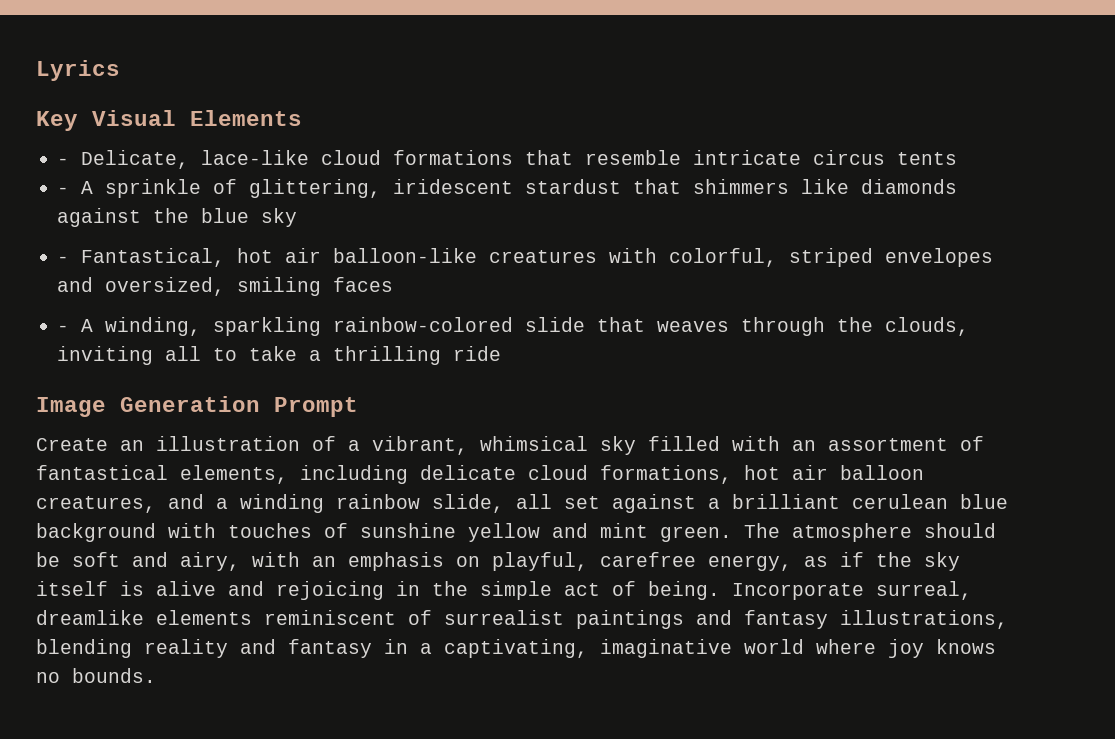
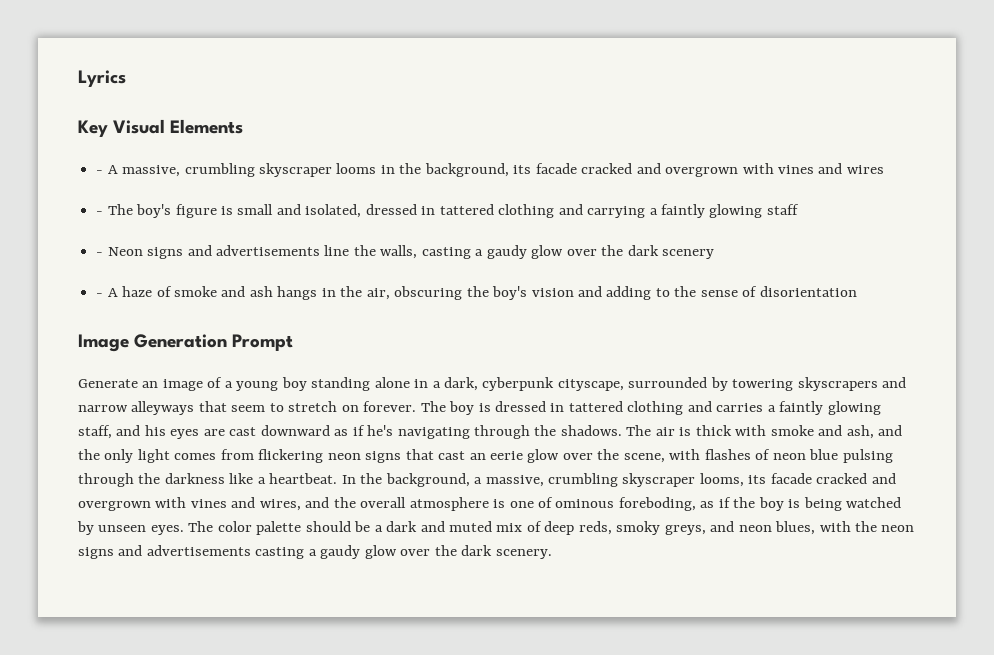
[81,150,958,169] [57,179,958,198] [57,208,298,227] [57,248,994,267] [57,277,394,296] [57,317,970,336] [57,346,502,365] [36,396,358,417] [36,436,984,455] [36,465,924,484] [36,494,1008,513] [36,523,996,542] [36,552,960,571] [36,581,972,600] [36,610,1008,629] [36,639,996,658] [36,668,156,683] Delicate, lace-like cloud formations that resemble intricate circus tents // - A sprinkle of glittering, iridescent stardust that shimmers like diamonds against the blue sky // - Fantastical, hot air balloon-like creatures with colorful, striped envelopes and oversized, smiling faces // - A winding, sparkling rainbow-colored slide that weaves through the clouds, inviting all to take a thrilling ride // Image Generation Prompt // Create an illustration of a vibrant, whimsical sky filled with an assortment of fantastical elements, including delicate cloud formations, hot air balloon creatures, and a winding rainbow slide, all set against a brilliant cerulean blue background with touches of sunshine yellow and mint green. The atmosphere should be soft and airy, with an emphasis on playful, carefree energy, as if the sky itself is alive and rejoicing in the simple act of being. Incorporate surreal, dreamlike elements reminiscent of surrealist paintings and fantasy illustrations, blending reality and fantasy in a captivating, imaginative world where joy knows no bounds. -> [107,163,884,177] [96,204,799,218] [96,245,714,259] [96,286,857,300] [78,334,294,352] [78,377,907,391] [78,401,881,415] [78,425,903,439] [78,449,893,463] [78,473,896,487] [78,497,902,511] [77,521,915,535] [78,545,552,559] A massive, crumbling skyscraper looms in the background, its facade cracked and overgrown with vines and wires // - The boy's figure is small and isolated, dressed in tattered clothing and carrying a faintly glowing staff // - Neon signs and advertisements line the walls, casting a gaudy glow over the dark scenery // - A haze of smoke and ash hangs in the air, obscuring the boy's vision and adding to the sense of disorientation // Image Generation Prompt // Generate an image of a young boy standing alone in a dark, cyberpunk cityscape, surrounded by towering skyscrapers and narrow alleyways that seem to stretch on forever. The boy is dressed in tattered clothing and carries a faintly glowing staff, and his eyes are cast downward as if he's navigating through the shadows. The air is thick with smoke and ash, and the only light comes from flickering neon signs that cast an eerie glow over the scene, with flashes of neon blue pulsing through the darkness like a heartbeat. In the background, a massive, crumbling skyscraper looms, its facade cracked and overgrown with vines and wires, and the overall atmosphere is one of ominous foreboding, as if the boy is being watched by unseen eyes. The color palette should be a dark and muted mix of deep reds, smoky greys, and neon blues, with the neon signs and advertisements casting a gaudy glow over the dark scenery.

